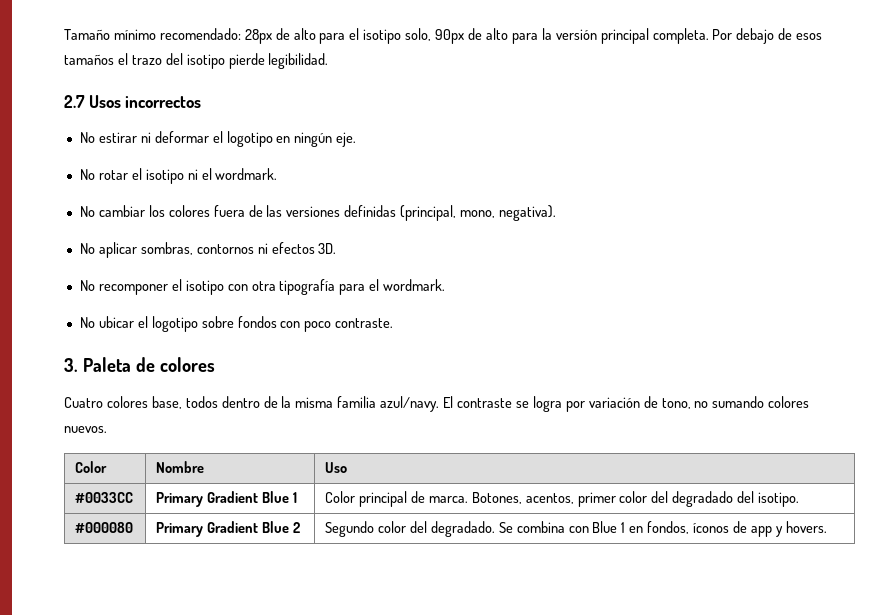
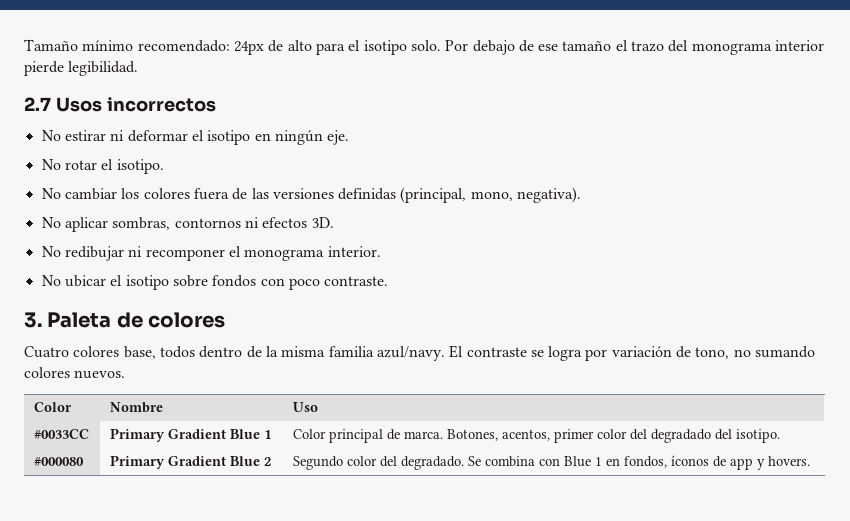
[244,29,272,44] 28px -> [233,41,264,55] 24px
[405,28,709,44] solo, 90px de alto para la versión principal completa. -> [410,40,441,51] solo.
[796,33,823,40] [64,54,114,65] esos tamaños -> [538,41,612,51] ese tamaño
[186,54,225,69] isotipo -> [691,40,825,55] monograma interior
[226,131,273,147] logotipo -> [207,130,251,145] isotipo
[145,168,278,184] isotipo ni el wordmark. -> [116,159,164,174] isotipo.
[98,279,446,295] recomponer el isotipo con otra tipografía para el wordmark. -> [64,246,381,261] redibujar ni recomponer el monograma interior.
[151,316,198,332] logotipo -> [125,275,169,290] isotipo

